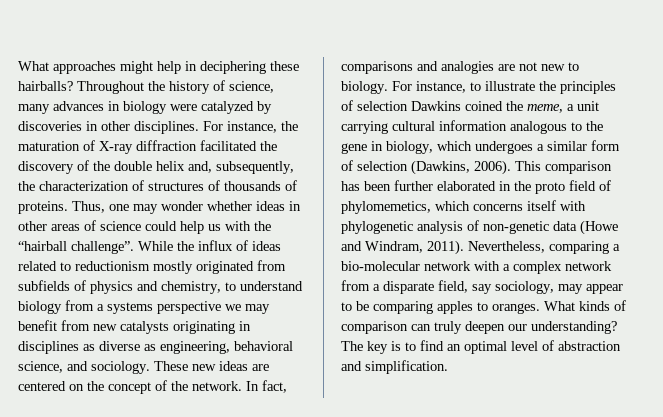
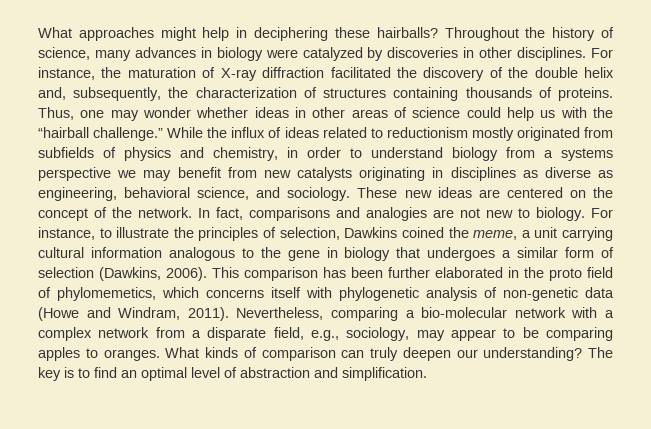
[208,180,220,191] of -> [393,87,459,101] containing
[71,241,134,254] challenge”. -> [93,127,164,141] challenge.”
(221, 287) none -> [287,147,341,158] in order
[357,101,408,111] selection -> [279,227,340,240] selection,
[386,141,472,154] biology, which -> [344,247,421,261] biology that
[472,284,492,294] say -> [311,330,340,341] e.g.,

